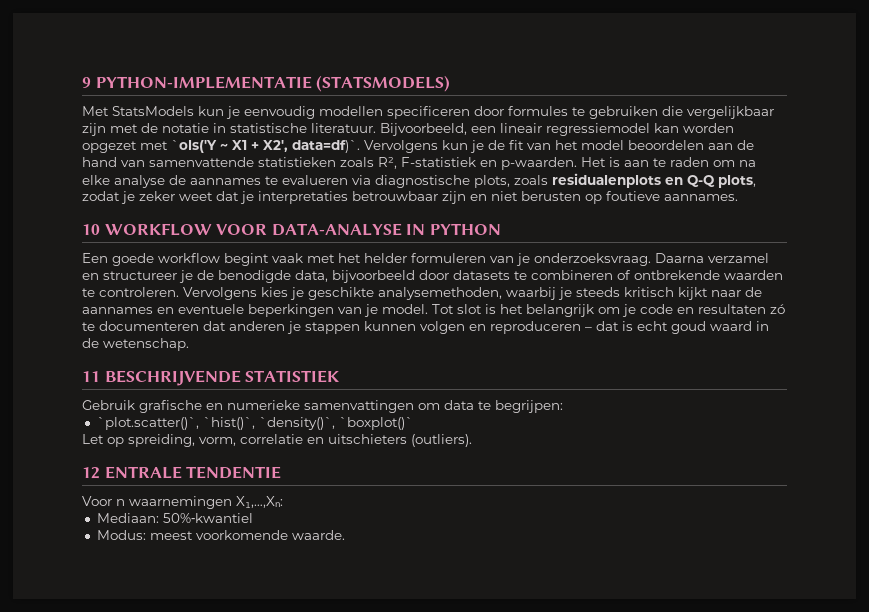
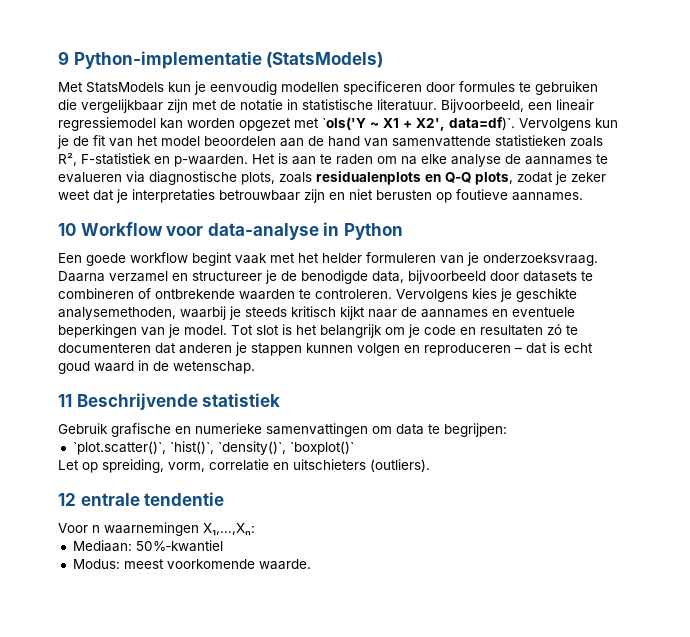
[95,75,451,92] PYTHON‑IMPLEMENTATIE (STATSMODELS) -> [73,51,384,69] Python‑implementatie (StatsModels)
[104,223,501,236] WORKFLOW VOOR DATA‑ANALYSE IN PYTHON -> [80,222,403,240] Workflow voor data‑analyse in Python
[104,370,341,386] BESCHRIJVENDE STATISTIEK -> [76,393,281,410] Beschrijvende statistiek
[104,466,282,479] ENTRALE TENDENTIE -> [80,492,225,506] entrale tendentie

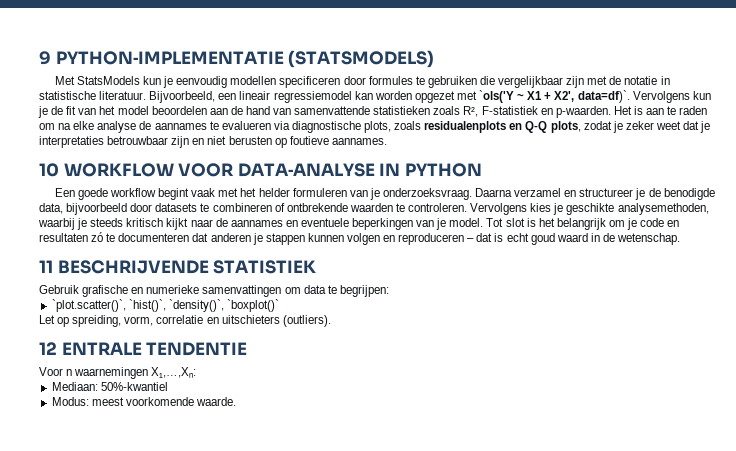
[73,51,384,69] Python‑implementatie (StatsModels) -> [55,50,435,68] PYTHON‑IMPLEMENTATIE (STATSMODELS)
[80,222,403,240] Workflow voor data‑analyse in Python -> [63,163,482,177] WORKFLOW VOOR DATA‑ANALYSE IN PYTHON
[76,393,281,410] Beschrijvende statistiek -> [57,260,317,274] BESCHRIJVENDE STATISTIEK
[80,492,225,506] entrale tendentie -> [61,342,248,356] ENTRALE TENDENTIE

